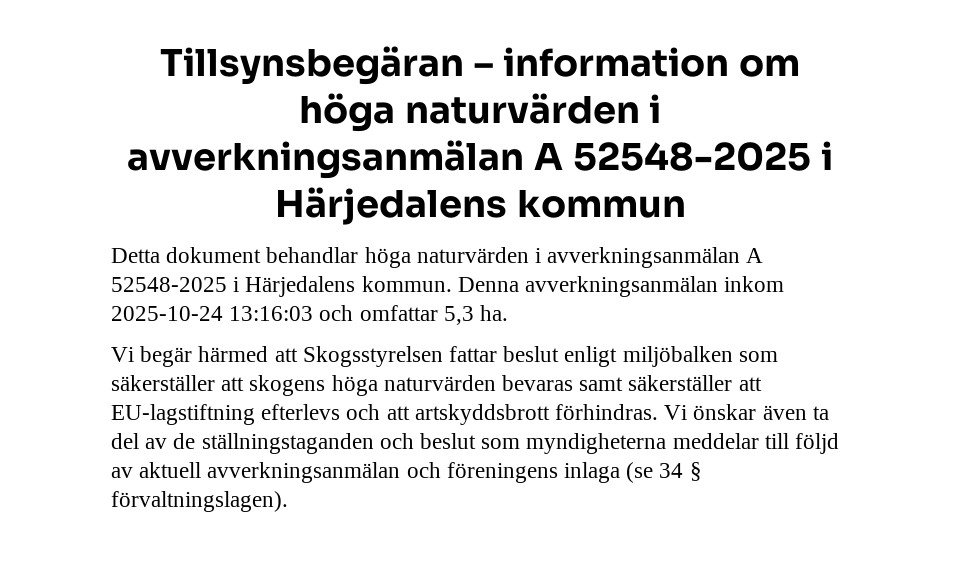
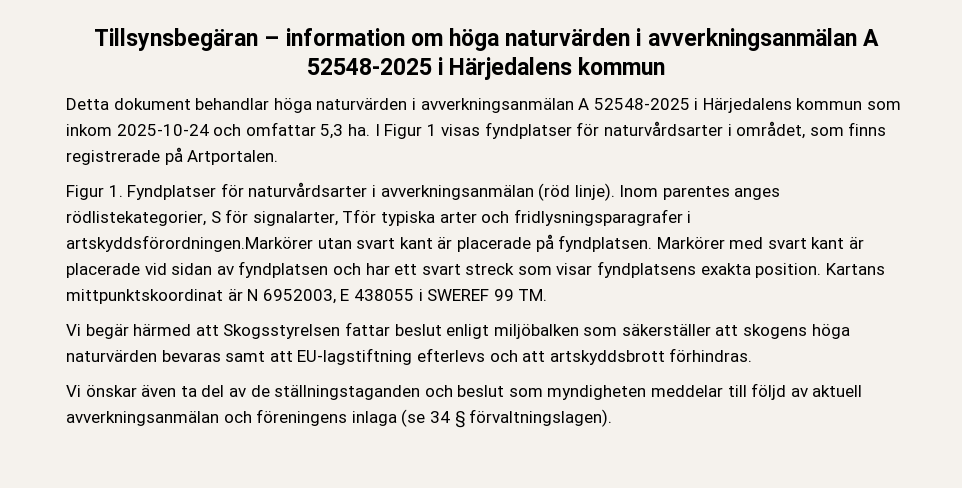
[361,276,719,297] kommun. Denna avverkningsanmälan -> [796,98,902,110] kommun som
[229,306,314,321] 13:16:03 -> (209, 130) none
(509, 313) none -> [374,121,887,139] [66,147,279,165] [66,182,781,201] [66,209,692,226] [66,234,865,252] [66,261,885,278] [66,289,548,304] I Figur 1 visas fyndplatser för naturvårdsarter i området, som finns registrerade på Artportalen. // Figur 1. Fyndplatser för naturvårdsarter i avverkningsanmälan (röd linje). Inom parentes anges rödlistekategorier, S för signalarter, Tför typiska arter och fridlysningsparagrafer i artskyddsförordningen.Markörer utan svart kant är placerade på fyndplatsen. Markörer med svart kant är placerade vid sidan av fyndplatsen och har ett svart streck som visar fyndplatsens exakta position. Kartans mittpunktskoordinat är N 6952003, E 438055 i SWEREF 99 TM.
[628,375,733,391] säkerställer -> (266, 356) none
(659, 412) none -> (753, 355) //
[526,433,667,454] myndigheterna -> [547,385,647,400] myndigheten

